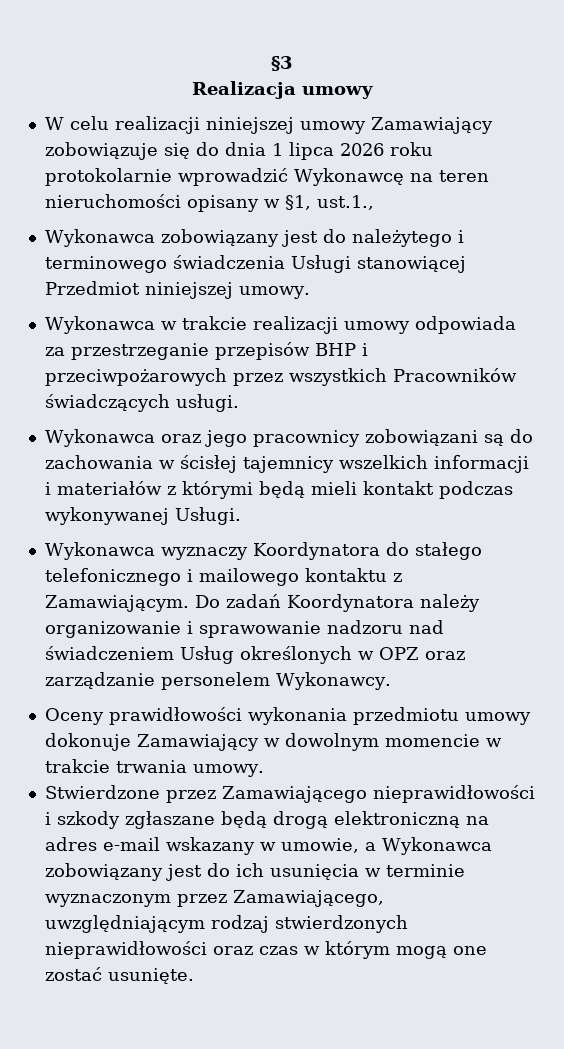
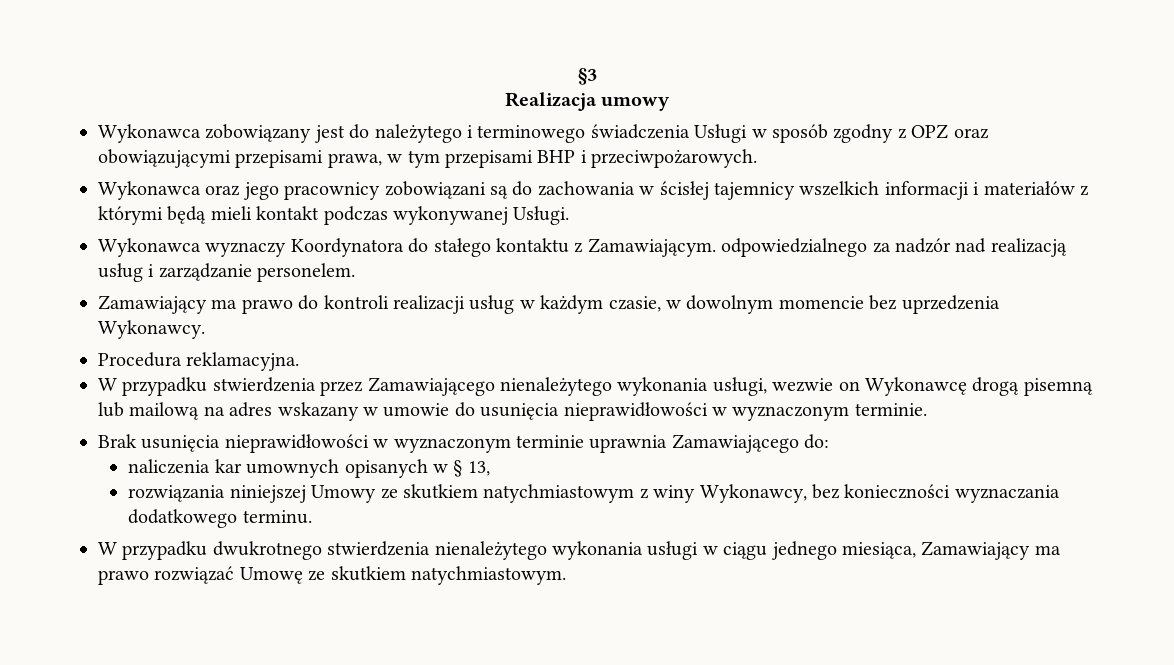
[44,116,493,134] [44,142,433,160] [44,168,489,186] [44,194,374,212] // W celu realizacji niniejszej umowy Zamawiający zobowiązuje się do dnia 1 lipca 2026 roku protokolarnie wprowadzić Wykonawcę na teren nieruchomości opisany w §1, ust.1., -> (671, 103) none
[356,256,466,273] [44,281,310,299] [44,316,516,334] [44,342,368,360] [44,368,517,386] [44,394,239,412] stanowiącej Przedmiot niniejszej umowy. // Wykonawca w trakcie realizacji umowy odpowiada za przestrzeganie przepisów BHP i przeciwpożarowych przez wszystkich Pracowników świadczących usługi. -> [751,124,989,143] [98,149,758,168] w sposób zgodny z OPZ oraz obowiązującymi przepisami prawa, w tym przepisami BHP i przeciwpożarowych.
[44,568,402,586] [44,594,480,612] [44,620,444,638] [44,646,465,664] [44,672,391,690] [44,707,531,725] [44,733,502,751] [44,759,264,777] [44,785,535,803] [44,811,460,829] telefonicznego i mailowego kontaktu z Zamawiającym. Do zadań Koordynatora należy organizowanie i sprawowanie nadzoru nad świadczeniem Usług określonych w OPZ oraz zarządzanie personelem Wykonawcy. // Oceny prawidłowości wykonania przedmiotu umowy dokonuje Zamawiający w dowolnym momencie w trakcie trwania umowy. // Stwierdzone przez Zamawiającego nieprawidłowości i szkody zgłaszane będą drogą elektroniczną -> [495,238,1067,257] [98,263,356,282] [98,295,1000,314] [98,320,205,339] [98,352,300,371] [98,377,1093,396] [98,402,200,420] kontaktu z Zamawiającym. odpowiedzialnego za nadzór nad realizacją usług i zarządzanie personelem. // Zamawiający ma prawo do kontroli realizacji usług w każdym czasie, w dowolnym momencie bez uprzedzenia Wykonawcy. // Procedura reklamacyjna. // W przypadku stwierdzenia przez Zamawiającego nienależytego wykonania usługi, wezwie on Wykonawcę drogą pisemną lub mailową
[102,837,160,851] e-mail -> (273, 409) none
[280,837,492,855] [44,863,465,881] [44,890,384,907] [44,915,408,933] [44,941,487,959] [44,967,194,984] umowie, a Wykonawca zobowiązany jest do ich usunięcia w terminie wyznaczonym przez Zamawiającego, uwzględniającym rodzaj stwierdzonych nieprawidłowości oraz czas w którym mogą one zostać usunięte. -> [383,402,927,421] [98,434,830,453] [128,459,490,478] [128,484,1060,503] [128,509,312,528] [98,541,1061,560] [98,566,566,585] umowie do usunięcia nieprawidłowości w wyznaczonym terminie. // Brak usunięcia nieprawidłowości w wyznaczonym terminie uprawnia Zamawiającego do: // naliczenia kar umownych opisanych w § 13, // rozwiązania niniejszej Umowy ze skutkiem natychmiastowym z winy Wykonawcy, bez konieczności wyznaczania dodatkowego terminu. // W przypadku dwukrotnego stwierdzenia nienależytego wykonania usługi w ciągu jednego miesiąca, Zamawiający ma prawo rozwiązać Umowę ze skutkiem natychmiastowym.

